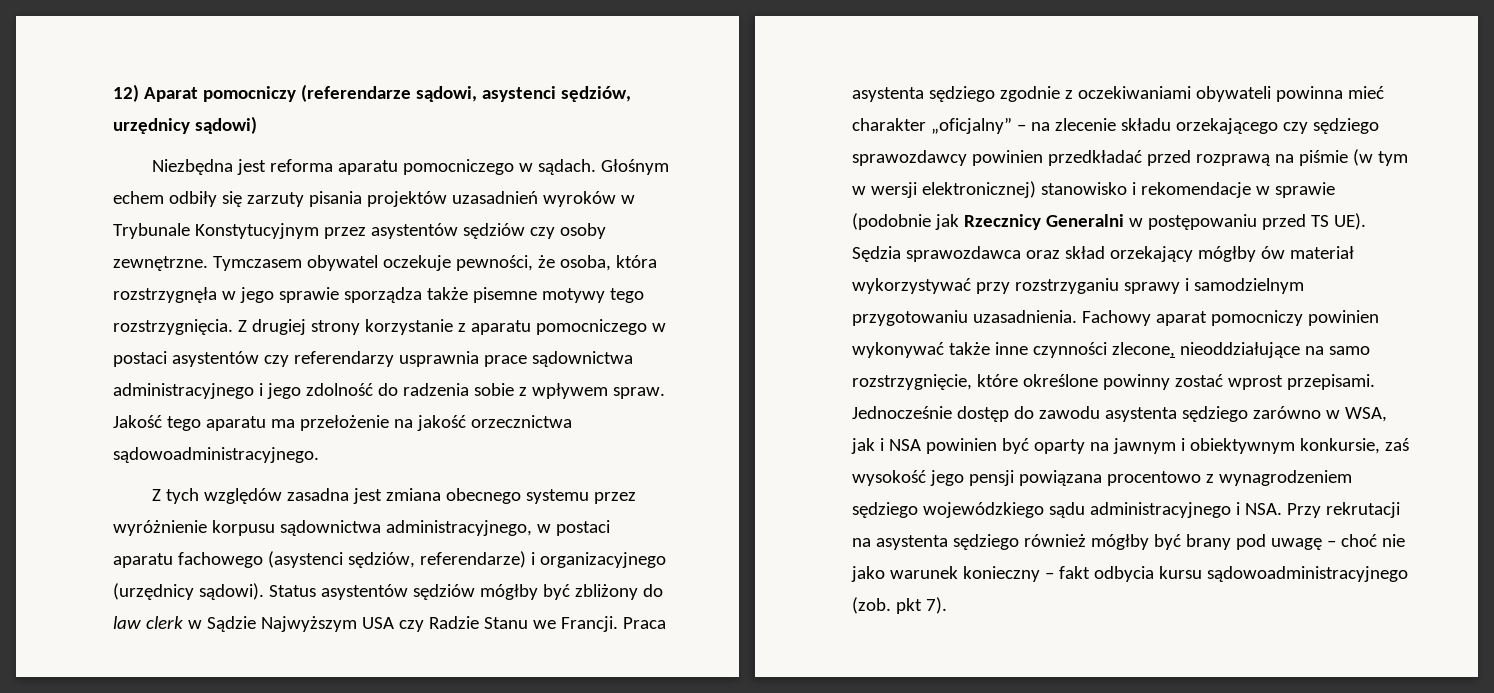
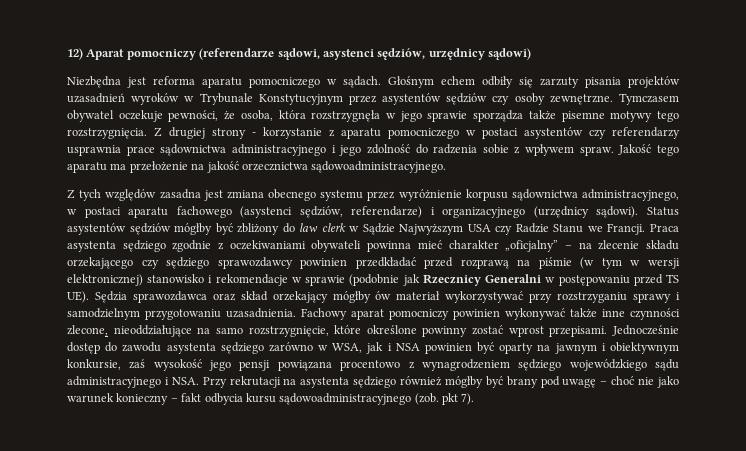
(360, 327) none -> [252,132,256,136] -

